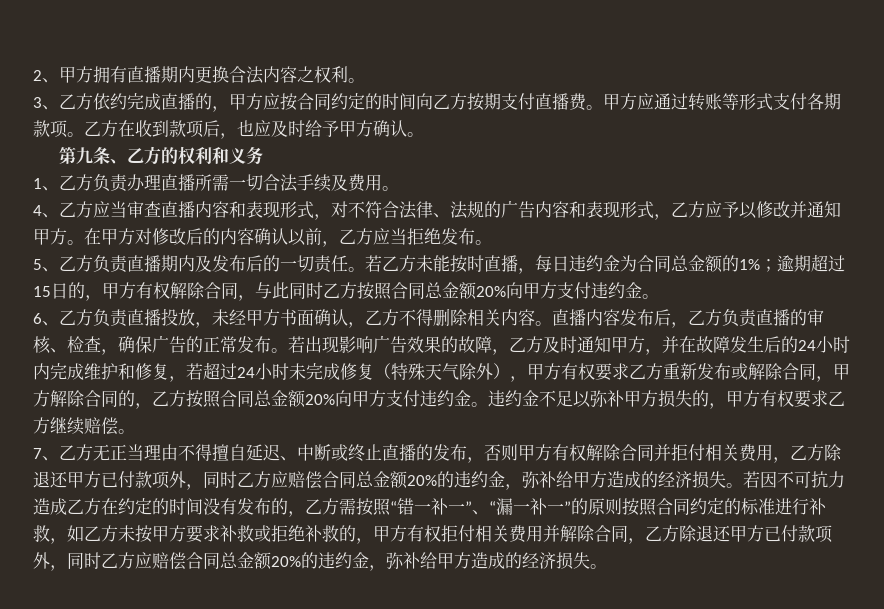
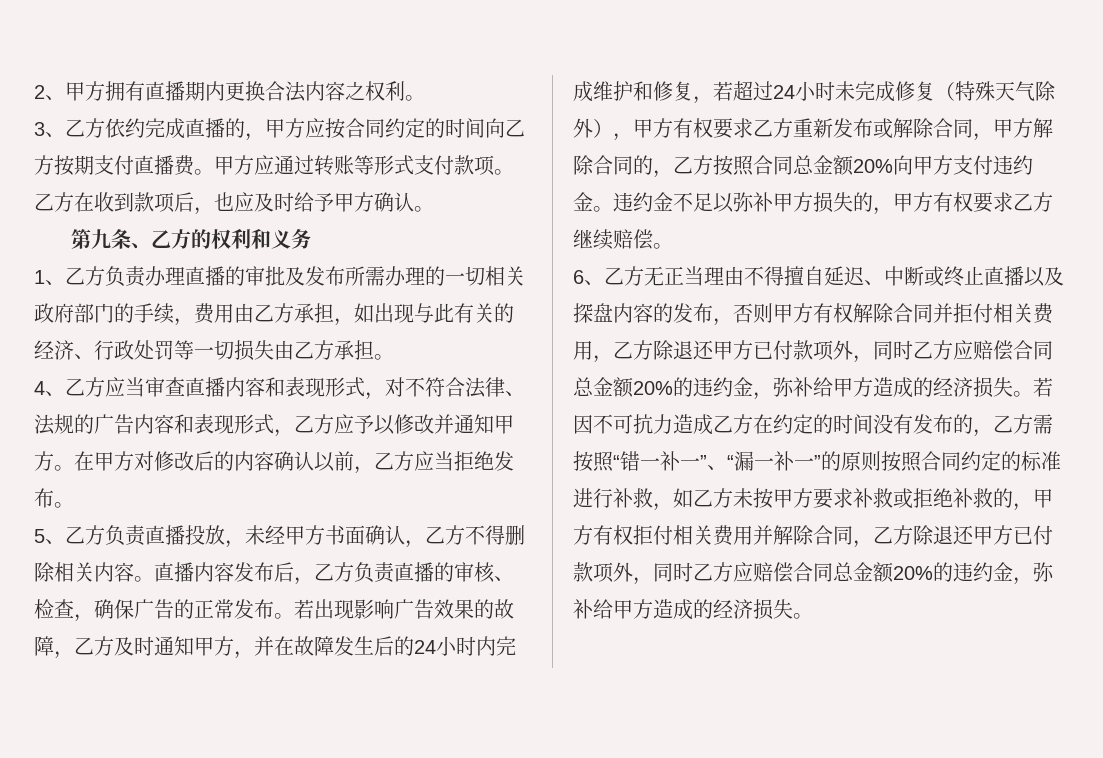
[807,93,841,110] 各期 -> (454, 165) none
[195,174,382,192] 所需一切合法手续及费用 -> [225,266,525,286] [34,303,514,326] [34,340,374,361] 的审批及发布所需办理的一切相关政府部门的手续，费用由乙方承担，如出现与此有关的经济、行政处罚等一切损失由乙方承担
[161,254,845,274] [33,282,659,301] [33,309,161,327] 期内及发布后的一切责任。若乙方未能按时直播，每日违约金为合同总金额的1%；逾期超过15日的，甲方有权解除合同，与此同时乙方按照合同总金额20%向甲方支付违约金。 // 6、乙方负责直播 -> (185, 535) none
[33,448,42,459] 7 -> [573,270,584,284] 6
(416, 452) none -> [1024,267,1064,287] [573,303,653,323] 以及探盘内容

